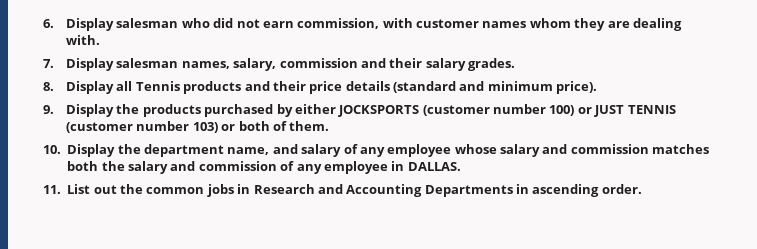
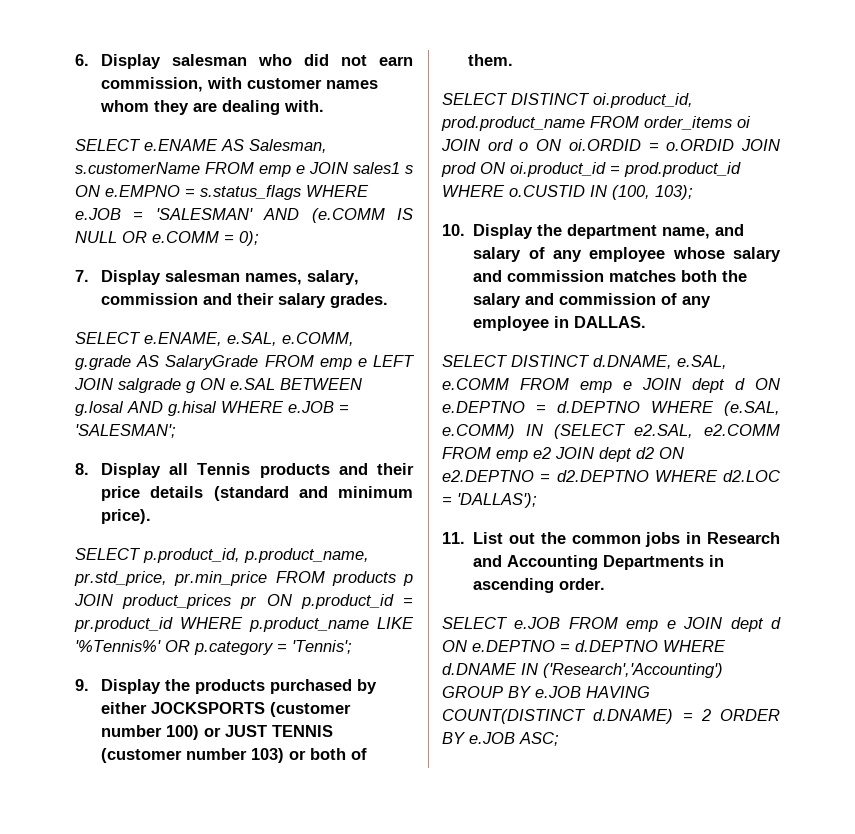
(101, 40) none -> [75,139,327,153] [75,162,413,177] [75,185,369,200] [75,208,413,223] [75,231,259,246] // SELECT e.ENAME AS Salesman, s.customerName FROM emp e JOIN sales1 s ON e.EMPNO = s.status_flags WHERE e.JOB = 'SALESMAN' AND (e.COMM IS NULL OR e.COMM = 0);
(516, 64) none -> [75,332,354,346] [75,355,415,370] [74,378,362,393] [75,401,349,416] [75,424,176,438] // SELECT e.ENAME, e.SAL, e.COMM, g.grade AS SalaryGrade FROM emp e LEFT JOIN salgrade g ON e.SAL BETWEEN g.losal AND g.hisal WHERE e.JOB = 'SALESMAN';
(598, 87) none -> [75,548,369,563] [74,571,413,586] [74,594,413,609] [74,617,414,632] [75,640,352,655] // SELECT p.product_id, p.product_name, pr.std_price, pr.min_price FROM products p JOIN product_prices pr ON p.product_id = pr.product_id WHERE p.product_name LIKE '%Tennis%' OR p.category = 'Tennis';
(330, 126) none -> [442,93,693,108] [441,116,751,131] [441,139,780,151] [441,162,741,177] [442,185,693,200] // SELECT DISTINCT oi.product_id, prod.product_name FROM order_items oi JOIN ord o ON oi.ORDID = o.ORDID JOIN prod ON oi.product_id = prod.product_id WHERE o.CUSTID IN (100, 103);
(461, 166) none -> [442,355,727,369] [442,378,780,393] [442,401,780,416] [442,424,780,439] [442,447,684,462] [442,470,780,482] [442,493,537,508] // SELECT DISTINCT d.DNAME, e.SAL, e.COMM FROM emp e JOIN dept d ON e.DEPTNO = d.DEPTNO WHERE (e.SAL, e.COMM) IN (SELECT e2.SAL, e2.COMM FROM emp e2 JOIN dept d2 ON e2.DEPTNO = d2.DEPTNO WHERE d2.LOC = 'DALLAS');
(642, 189) none -> [442,617,781,632] [442,640,726,652] [442,663,723,678] [442,686,650,698] [442,709,780,724] [442,732,559,746] // SELECT e.JOB FROM emp e JOIN dept d ON e.DEPTNO = d.DEPTNO WHERE d.DNAME IN ('Research','Accounting') GROUP BY e.JOB HAVING COUNT(DISTINCT d.DNAME) = 2 ORDER BY e.JOB ASC;

